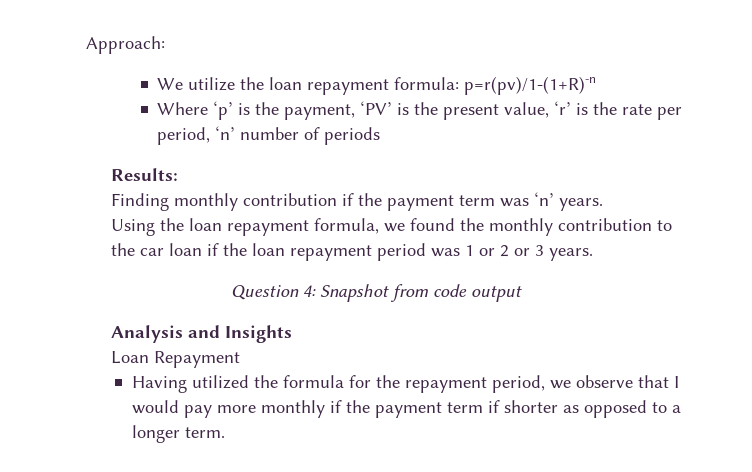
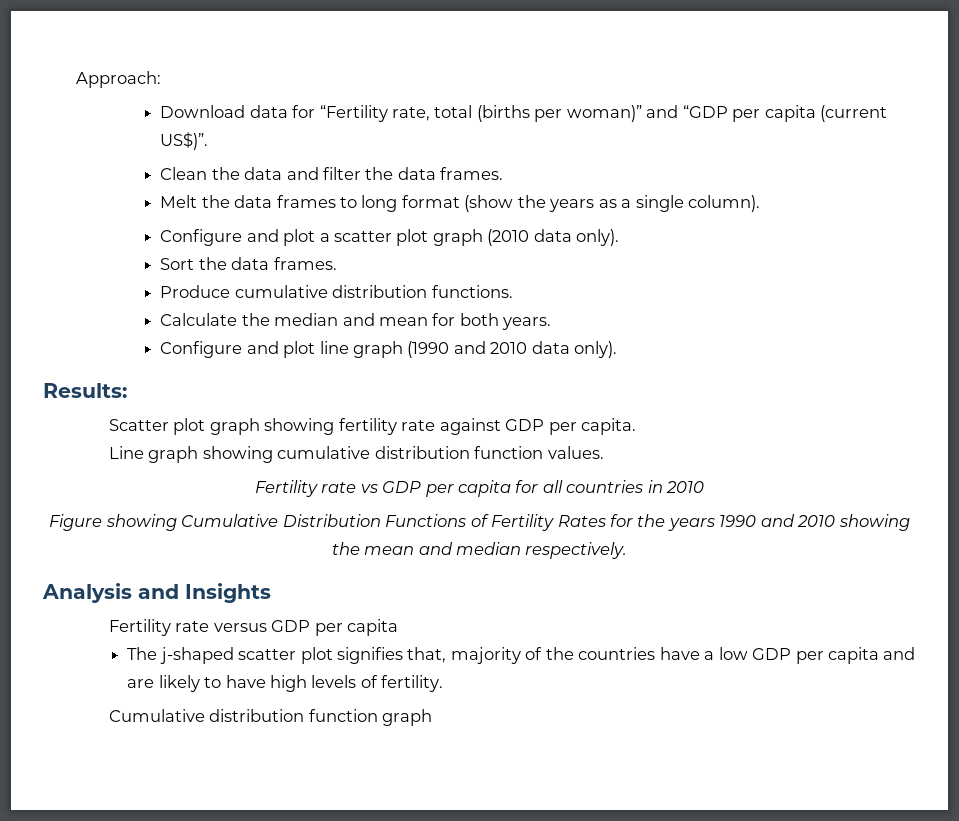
[157,76,597,95] [157,101,683,120] [157,126,381,145] [111,168,179,181] [111,192,604,211] [111,218,673,236] [111,243,594,261] [231,284,522,302] [111,325,293,343] [111,351,241,368] [131,375,679,393] [131,400,681,418] [131,425,225,443] We utilize the loan repayment formula: p=r(pv)/1-(1+R)-n // Where ‘p’ is the payment, ‘PV’ is the present value, ‘r’ is the rate per period, ‘n’ number of periods // Results: // Finding monthly contribution if the payment term was ‘n’ years. // Using the loan repayment formula, we found the monthly contribution to the car loan if the loan repayment period was 1 or 2 or 3 years. // Question 4: Snapshot from code output // Analysis and Insights // Loan Repayment // Having utilized the formula for the repayment period, we observe that I would pay more monthly if the payment term if shorter as opposed to a longer term. -> [160,105,888,122] [160,132,209,150] [160,167,504,180] [160,195,761,212] [160,229,620,246] [160,257,337,270] [160,285,513,298] [160,313,552,330] [160,341,618,358] [43,383,127,398] [108,418,637,435] [108,446,604,463] [254,480,705,497] [49,514,910,531] [331,542,628,559] [42,583,271,603] [108,619,399,636] [127,647,916,664] [127,675,444,692] [108,709,433,726] Download data for “Fertility rate, total (births per woman)” and “GDP per capita (current US$)”. // Clean the data and filter the data frames. // Melt the data frames to long format (show the years as a single column). // Configure and plot a scatter plot graph (2010 data only). // Sort the data frames. // Produce cumulative distribution functions. // Calculate the median and mean for both years. // Configure and plot line graph (1990 and 2010 data only). // Results: // Scatter plot graph showing fertility rate against GDP per capita. // Line graph showing cumulative distribution function values. // Fertility rate vs GDP per capita for all countries in 2010 // Figure showing Cumulative Distribution Functions of Fertility Rates for the years 1990 and 2010 showing the mean and median respectively. // Analysis and Insights // Fertility rate versus GDP per capita // The j-shaped scatter plot signifies that, majority of the countries have a low GDP per capita and are likely to have high levels of fertility. // Cumulative distribution function graph

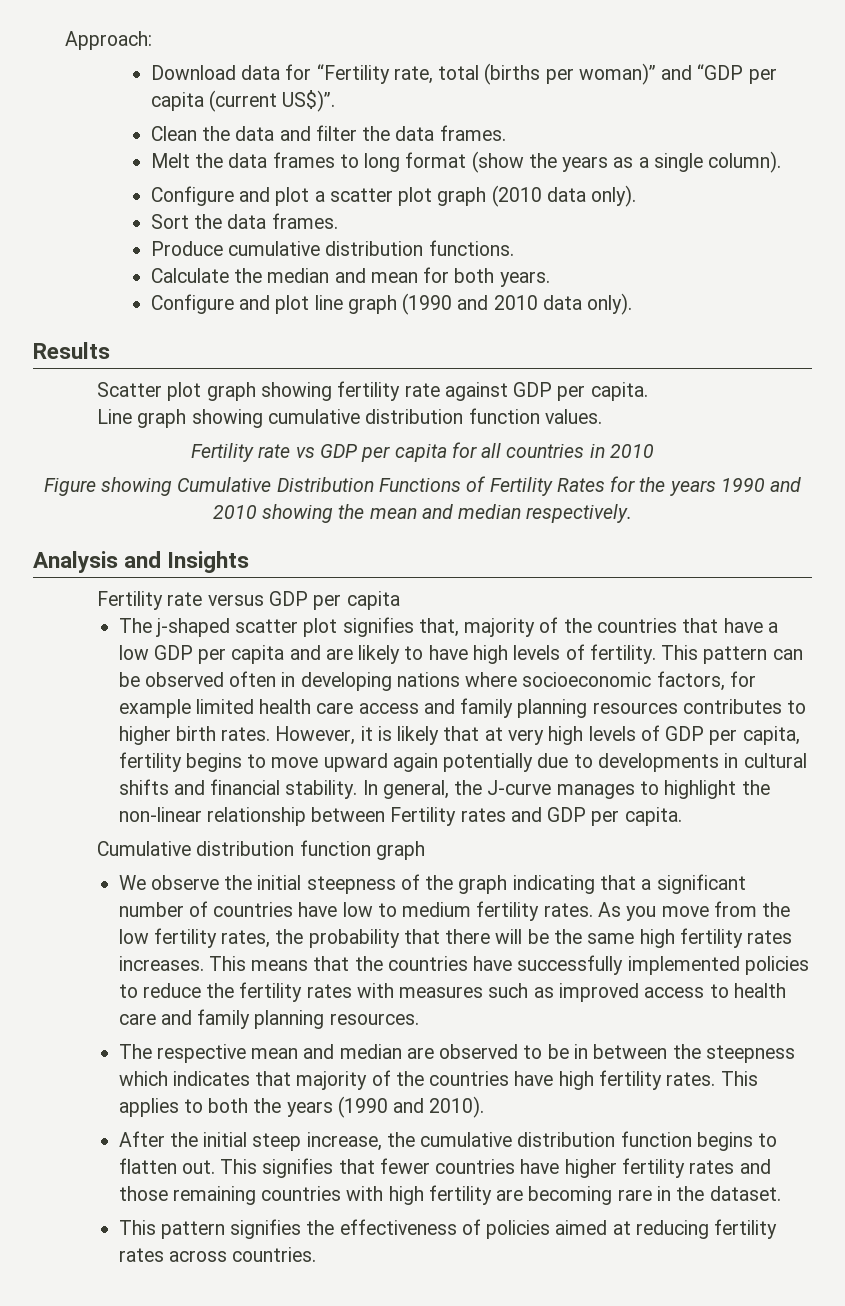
[43,383,127,398] Results: -> [33,342,110,359] Results
(656, 653) none -> [682,618,719,633] that
[108,709,433,726] // Cumulative distribution function graph -> [661,645,803,664] [118,671,757,691] [118,698,807,718] [118,725,800,745] [118,752,807,772] [118,779,770,799] [118,807,682,826] [97,840,425,860] [118,874,746,894] [118,901,791,921] [118,928,793,948] [118,955,810,975] [118,982,786,1002] [118,1009,419,1029] [118,1044,795,1063] [118,1070,758,1090] [118,1096,485,1118] [118,1131,778,1151] [118,1158,771,1178] [118,1185,781,1205] [118,1219,778,1239] [118,1247,317,1262] This pattern can be observed often in developing nations where socioeconomic factors, for example limited health care access and family planning resources contributes to higher birth rates. However, it is likely that at very high levels of GDP per capita, fertility begins to move upward again potentially due to developments in cultural shifts and financial stability. In general, the J-curve manages to highlight the non-linear relationship between Fertility rates and GDP per capita. // Cumulative distribution function graph // We observe the initial steepness of the graph indicating that a significant number of countries have low to medium fertility rates. As you move from the low fertility rates, the probability that there will be the same high fertility rates increases. This means that the countries have successfully implemented policies to reduce the fertility rates with measures such as improved access to health care and family planning resources. // The respective mean and median are observed to be in between the steepness which indicates that majority of the countries have high fertility rates. This applies to both the years (1990 and 2010). // After the initial steep increase, the cumulative distribution function begins to flatten out. This signifies that fewer countries have higher fertility rates and those remaining countries with high fertility are becoming rare in the dataset. // This pattern signifies the effectiveness of policies aimed at reducing fertility rates across countries.

